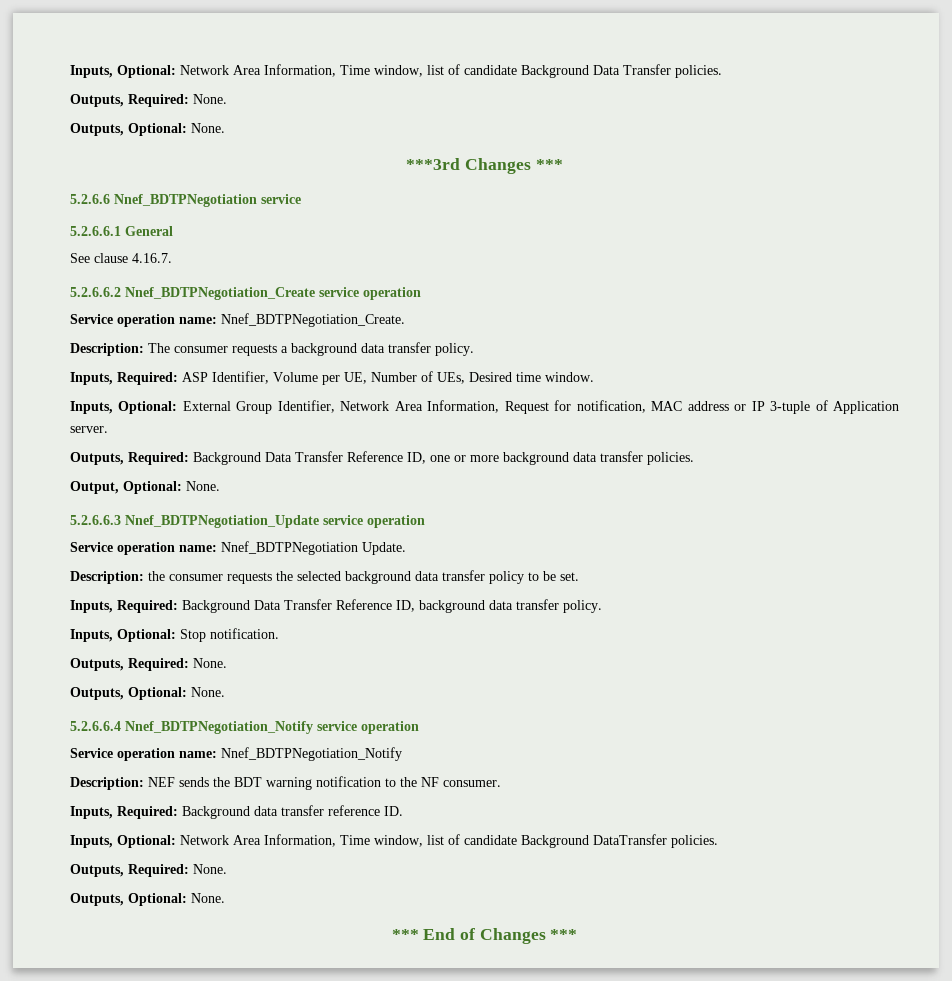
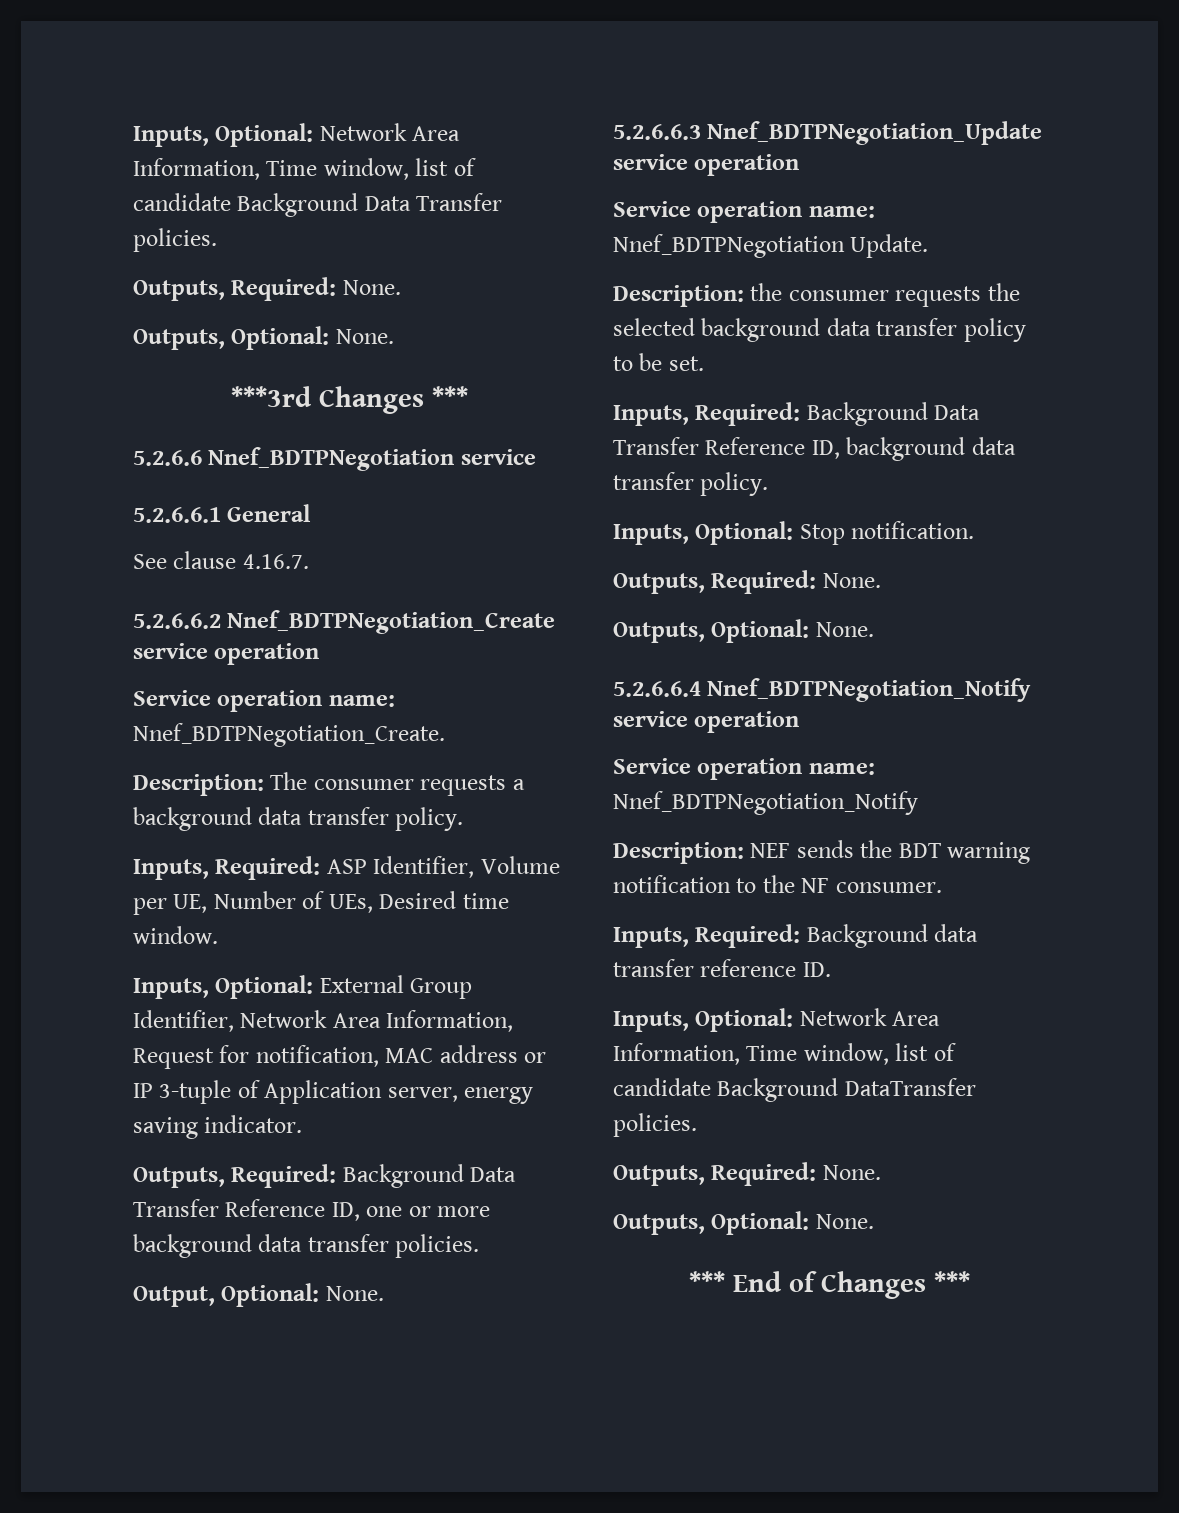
[70,426,108,433] server. -> [387,1087,534,1104] [133,1115,303,1139] server, energy saving indicator.

